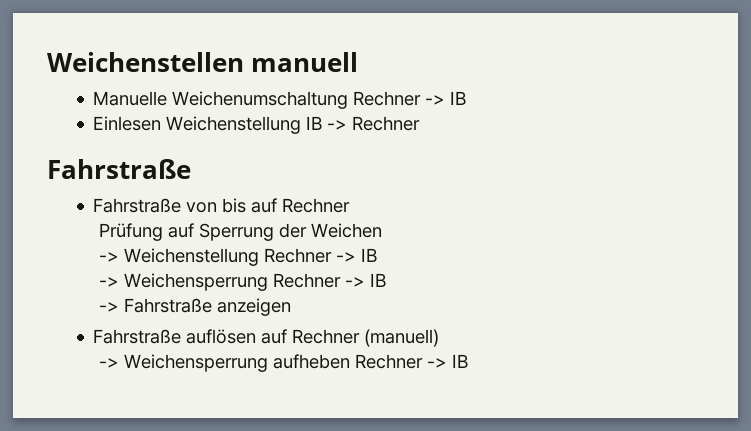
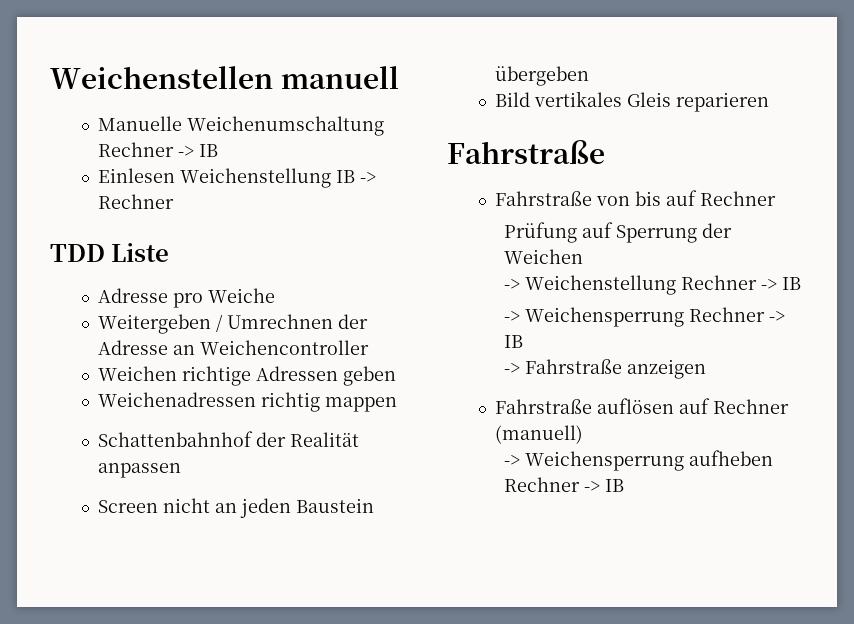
(421, 123) none -> [50,243,170,262] [98,288,276,308] [98,314,369,334] [98,340,370,355] [98,366,397,386] [98,392,398,412] [98,431,360,447] [98,463,182,478] [98,498,375,518] [495,66,590,86] [495,91,770,112] // TDD Liste // Adresse pro Weiche // Weitergeben / Umrechnen der Adresse an Weichencontroller // Weichen richtige Adressen geben // Weichenadressen richtig mappen // Schattenbahnhof der Realität anpassen // Screen nicht an jeden Baustein übergeben // Bild vertikales Gleis reparieren

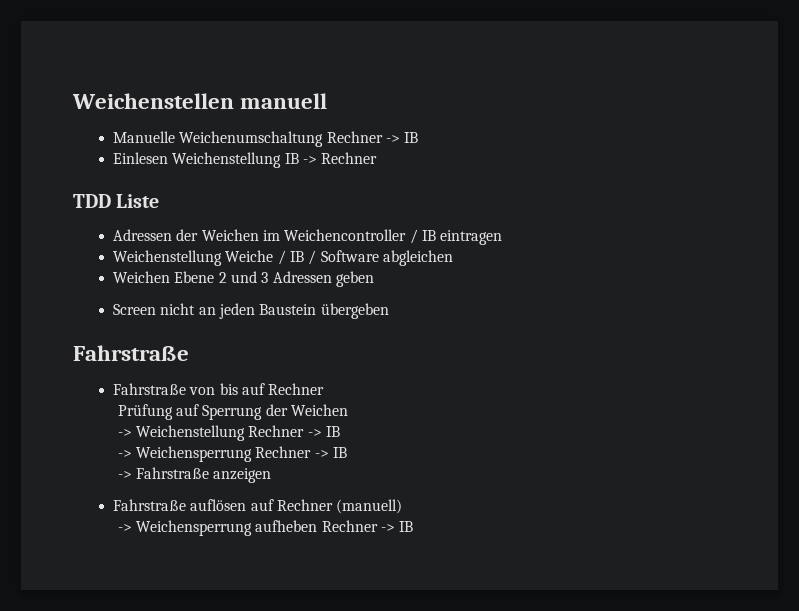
[98,288,276,308] [98,314,369,334] [98,340,370,355] [98,366,397,386] [98,392,398,412] [98,431,360,447] [98,463,182,478] Adresse pro Weiche // Weitergeben / Umrechnen der Adresse an Weichencontroller // Weichen richtige Adressen geben // Weichenadressen richtig mappen // Schattenbahnhof der Realität anpassen -> [112,229,503,245] [112,250,453,266] [112,271,374,287] Adressen der Weichen im Weichencontroller / IB eintragen // Weichenstellung Weiche / IB / Software abgleichen // Weichen Ebene 2 und 3 Adressen geben
[495,91,770,112] // Bild vertikales Gleis reparieren -> (389, 311) none

